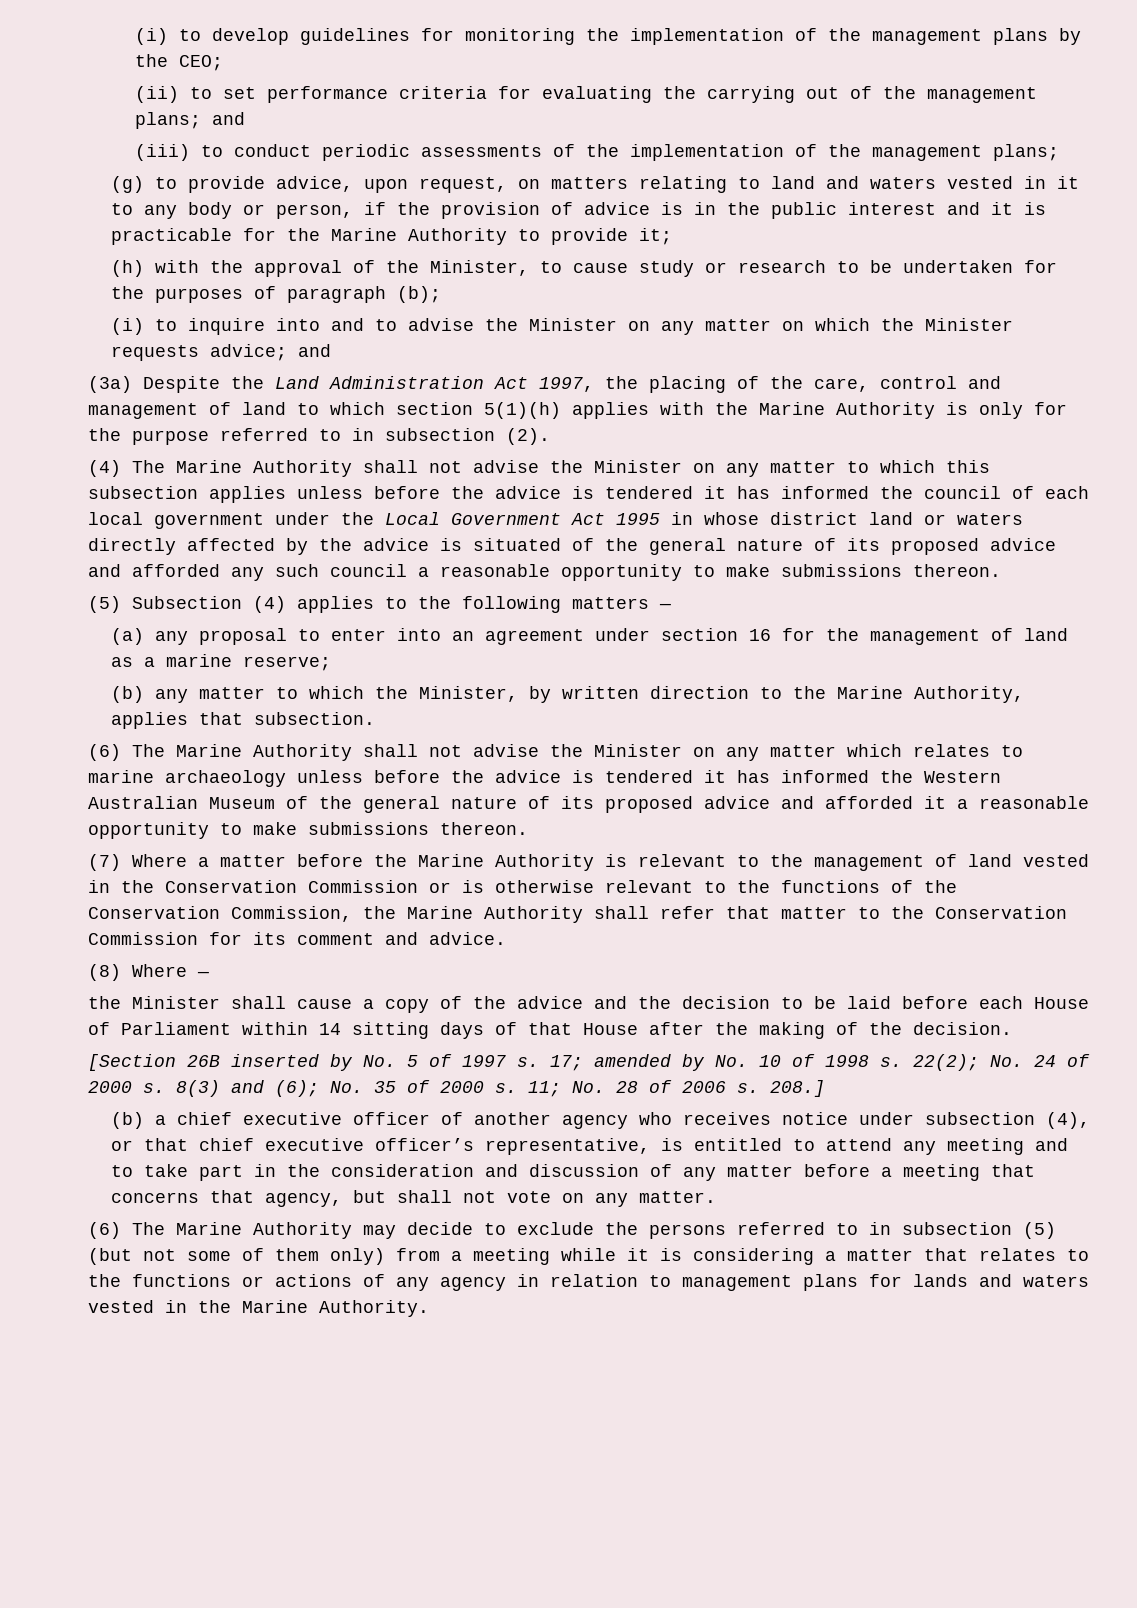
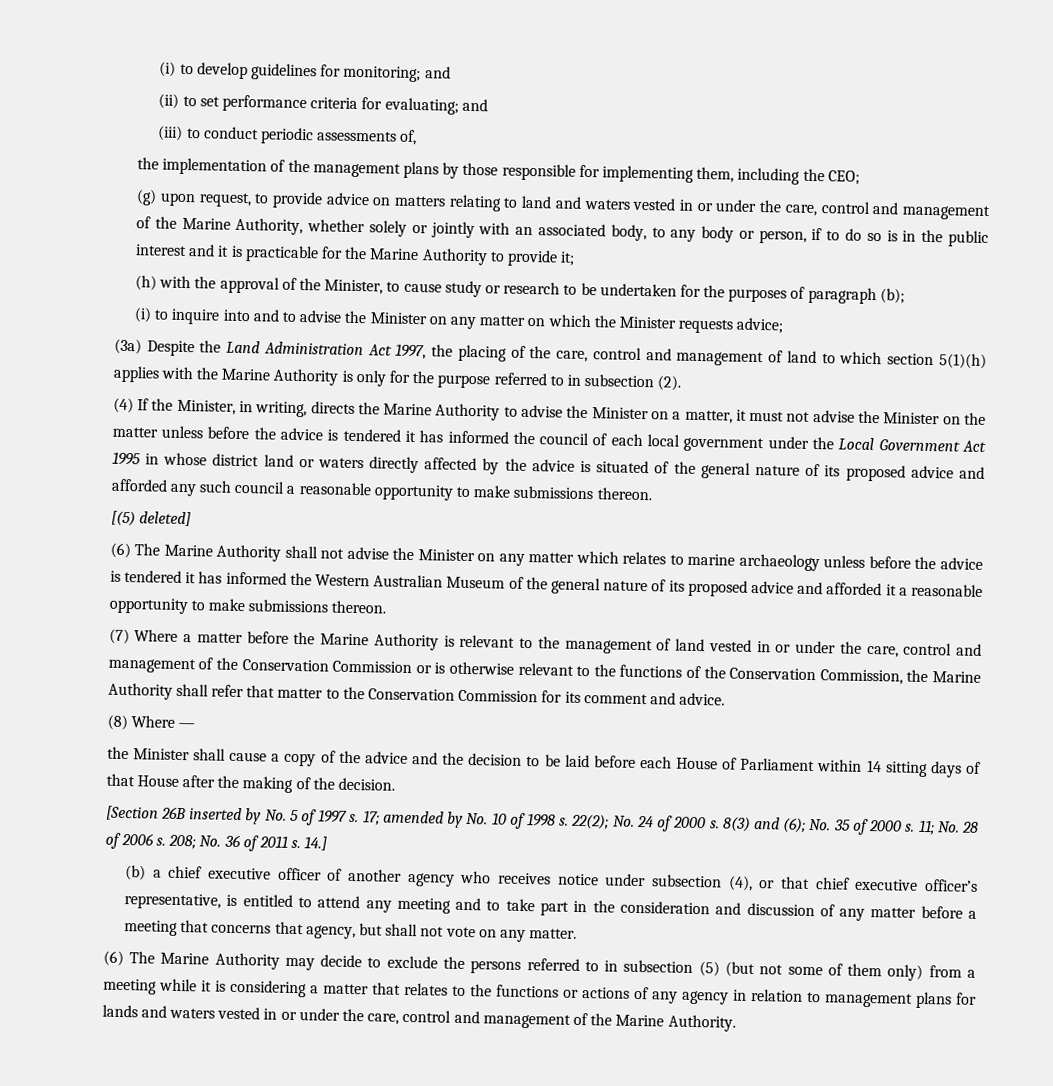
[464,28,575,45] monitoring -> [343,65,451,83] [158,93,488,115] [157,125,418,146] monitoring; and // (ii) to set performance criteria for evaluating; and // (iii) to conduct periodic assessments of, //
[134,54,223,71] [134,86,1037,103] [134,112,245,129] [134,144,1059,161] [111,176,508,193] the CEO; // (ii) to set performance criteria for evaluating the carrying out of the management plans; and // (iii) to conduct periodic assessments of the implementation of the management plans; // (g) to provide advice, upon request, -> [462,162,860,185] [136,189,370,209] those responsible for implementing them, including the CEO; // (g) upon request, to provide advice
[1057,176,1080,189] it -> [696,199,991,221] [136,216,647,242] or under the care, control and management of the Marine Authority, whether solely or jointly with an associated body,
[397,202,651,219] the provision of advice -> [826,228,882,242] to do so
[298,344,332,357] and -> (784, 325) none
[131,460,990,477] [87,486,286,503] The Marine Authority shall not advise the Minister on any matter to which this subsection applies -> [137,398,986,425] [111,426,158,438] If the Minister, in writing, directs the Marine Authority to advise the Minister on a matter, it must not advise the Minister on the matter
[87,596,671,613] [111,628,1069,645] [111,654,332,671] [111,686,1025,703] [111,712,376,729] (5) Subsection (4) applies to the following matters — // (a) any proposal to enter into an agreement under section 16 for the management of land as a marine reserve; // (b) any matter to which the Minister, by written direction to the Marine Authority, applies that subsection. -> [110,510,191,527] [(5) deleted]
(110, 886) none -> [775,640,983,658] [107,657,214,674] or under the care, control and management of
[769,1080,825,1097] 208.] -> [168,834,328,852] 208; No. 36 of 2011 s. 14.]
(187, 1306) none -> [280,1008,588,1029] or under the care, control and management of

